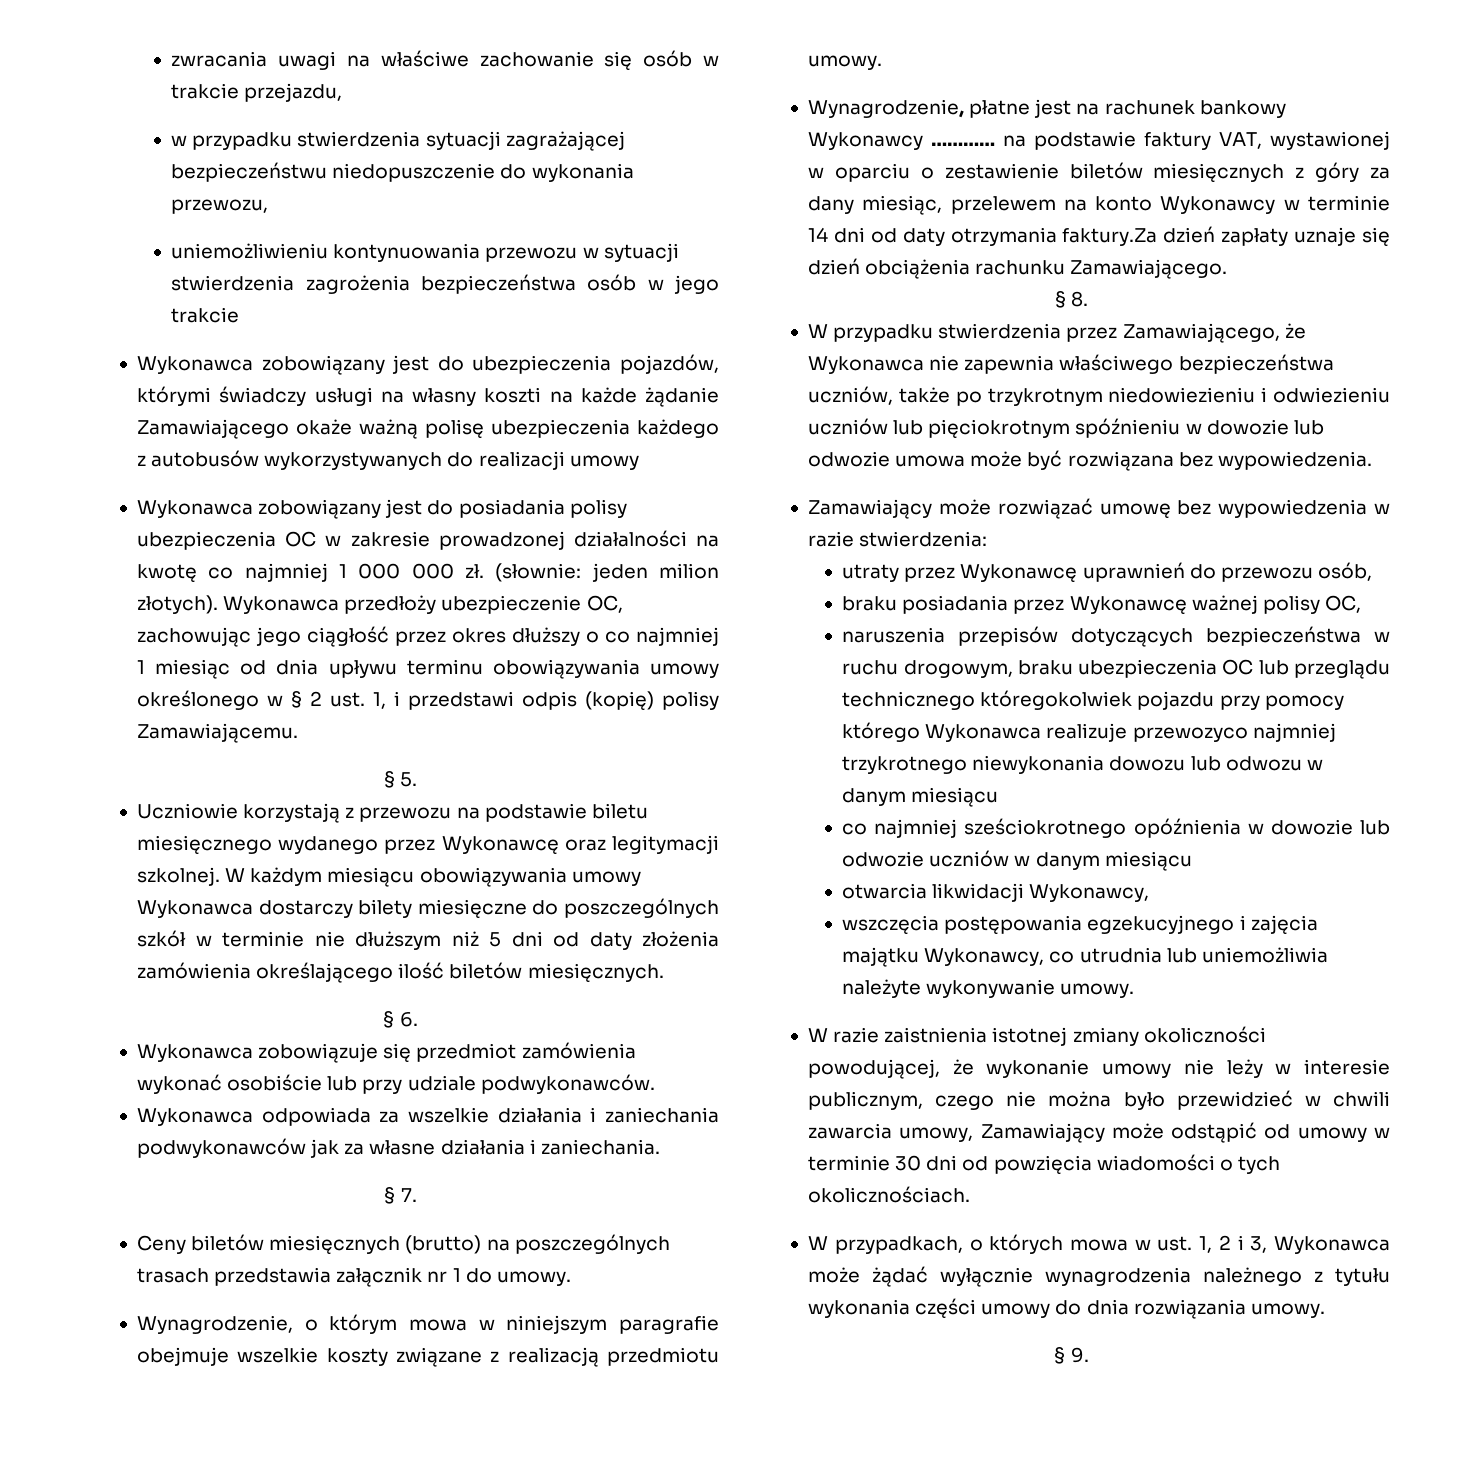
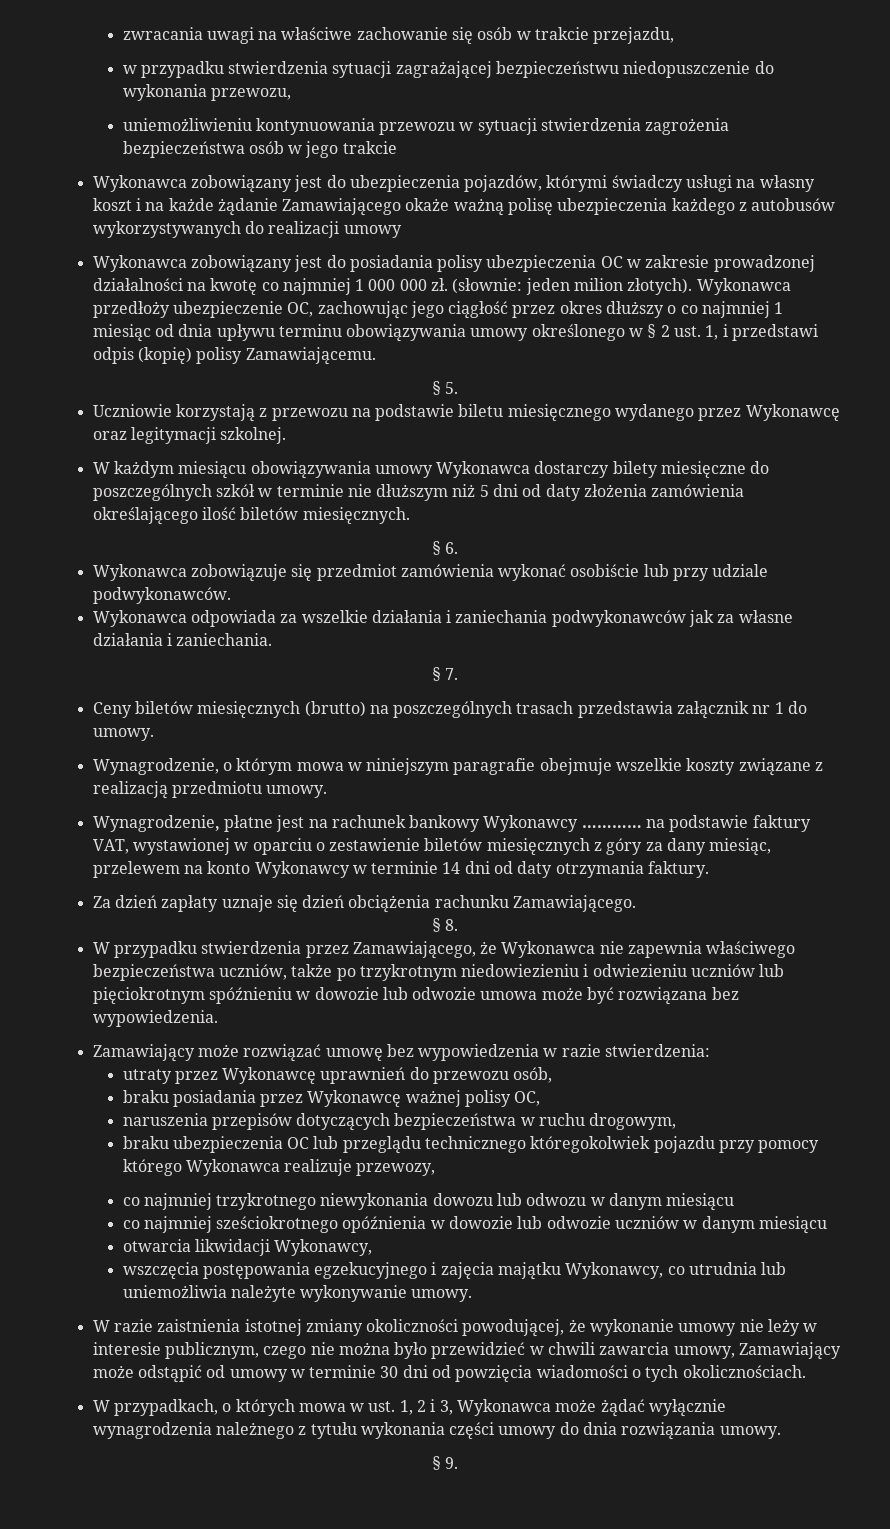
[484,387,542,403] koszti -> [92,198,141,211] koszt i
(221, 876) none -> (287, 435) //
[1062,228,1158,246] faktury.Za -> [648,861,710,878] [92,896,111,908] faktury. // Za
(1013, 669) none -> (677, 1121) //
[1132,727,1248,742] przewozyco -> [356,1163,436,1176] [122,1197,140,1206] przewozy, // co

